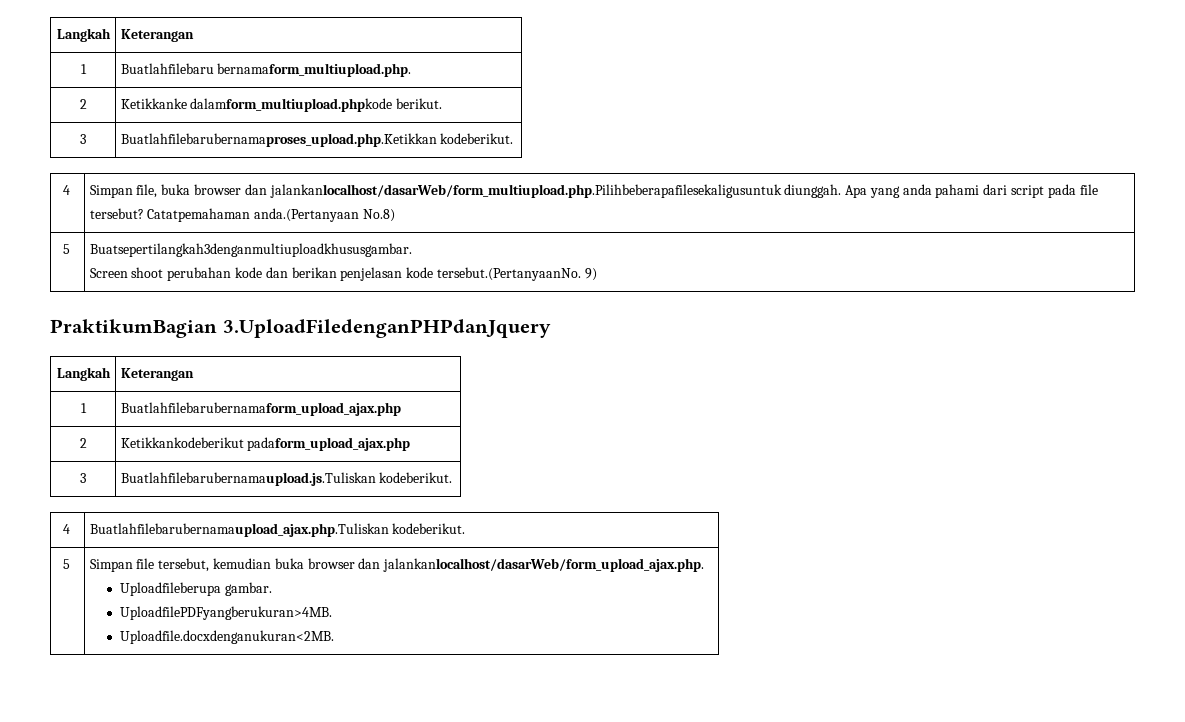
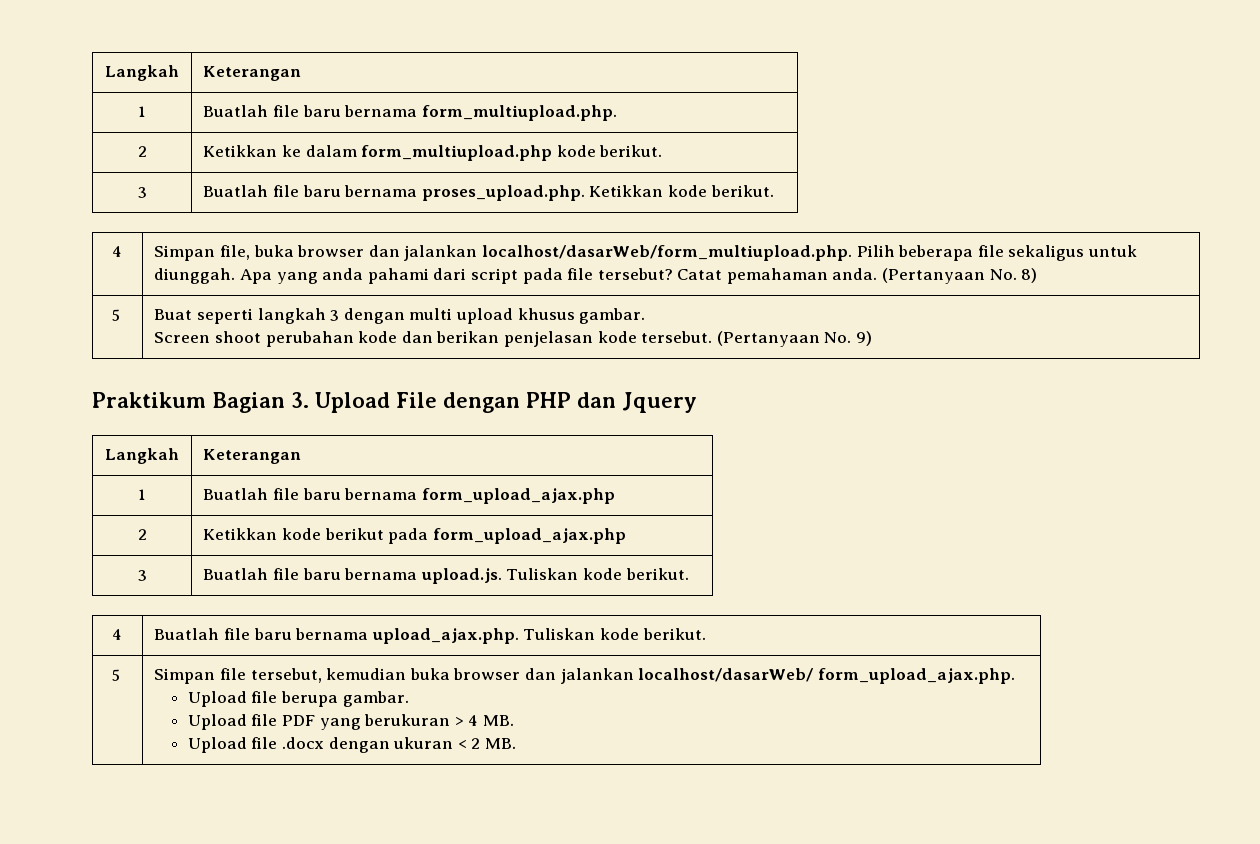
[56,28,111,42] [120,29,194,42] [80,64,87,74] [120,63,412,77] [79,99,87,109] [120,98,443,112] [80,134,86,144] [120,133,514,147] Langkah | Keterangan // 1 | Buatlahfilebaru bernamaform_multiupload.php. // 2 | Ketikkanke dalamform_multiupload.phpkode berikut. // 3 | Buatlahfilebarubernamaproses_upload.php.Ketikkan kodeberikut. -> [105,65,179,81] [203,66,302,81] [138,106,146,117] [203,105,617,121] [137,146,147,157] [203,145,663,161] [137,187,147,198] [203,185,774,201] Langkah | Keterangan // 1 | Buatlah file baru bernama form_multiupload.php. // 2 | Ketikkan ke dalam form_multiupload.php kode berikut. // 3 | Buatlah file baru bernama proses_upload.php. Ketikkan kode berikut.
[269,184,782,198] jalankanlocalhost/dasarWeb/form_multiupload.php.Pilihbeberapafilesekaligusuntuk -> [404,245,1137,261] jalankan localhost/dasarWeb/form_multiupload.php. Pilih beberapa file sekaligus untuk
[147,208,395,222] [62,244,70,254] [89,243,412,257] Catatpemahaman anda.(Pertanyaan No.8) // 5 | Buatsepertilangkah3denganmultiuploadkhususgambar. -> [677,268,1038,284] [112,309,121,321] [154,308,646,324] Catat pemahaman anda. (Pertanyaan No. 8) // 5 | Buat seperti langkah 3 dengan multi upload khusus gambar.
[436,267,597,281] [50,319,551,338] [56,367,111,381] [120,368,194,381] [80,403,87,413] [120,402,401,416] [79,438,87,448] [120,437,411,451] [80,473,86,483] [120,472,453,486] [62,524,70,534] [89,523,466,537] tersebut.(PertanyaanNo. 9) // PraktikumBagian 3.UploadFiledenganPHPdanJquery // Langkah | Keterangan // 1 | Buatlahfilebarubernamaform_upload_ajax.php // 2 | Ketikkankodeberikut padaform_upload_ajax.php // 3 | Buatlahfilebarubernamaupload.js.Tuliskan kodeberikut. // 4 | Buatlahfilebarubernamaupload_ajax.php.Tuliskan kodeberikut. -> [641,331,872,347] [92,392,697,413] [105,448,179,464] [203,449,302,464] [138,489,146,500] [203,488,615,504] [137,529,147,540] [203,528,626,544] [137,570,147,581] [203,568,689,584] [112,629,123,640] [154,628,706,644] tersebut. (Pertanyaan No. 9) // Praktikum Bagian 3. Upload File dengan PHP dan Jquery // Langkah | Keterangan // 1 | Buatlah file baru bernama form_upload_ajax.php // 2 | Ketikkan kode berikut pada form_upload_ajax.php // 3 | Buatlah file baru bernama upload.js. Tuliskan kode berikut. // 4 | Buatlah file baru bernama upload_ajax.php. Tuliskan kode berikut.
[383,558,705,572] [120,582,272,596] [120,606,333,620] [120,630,335,644] jalankanlocalhost/dasarWeb/form_upload_ajax.php. // Uploadfileberupa gambar. // UploadfilePDFyangberukuran>4MB. // Uploadfile.docxdenganukuran<2MB. -> [560,668,1015,684] [187,691,409,707] [187,714,514,730] [187,737,516,753] jalankan localhost/dasarWeb/ form_upload_ajax.php. // Upload file berupa gambar. // Upload file PDF yang berukuran > 4 MB. // Upload file .docx dengan ukuran < 2 MB.

